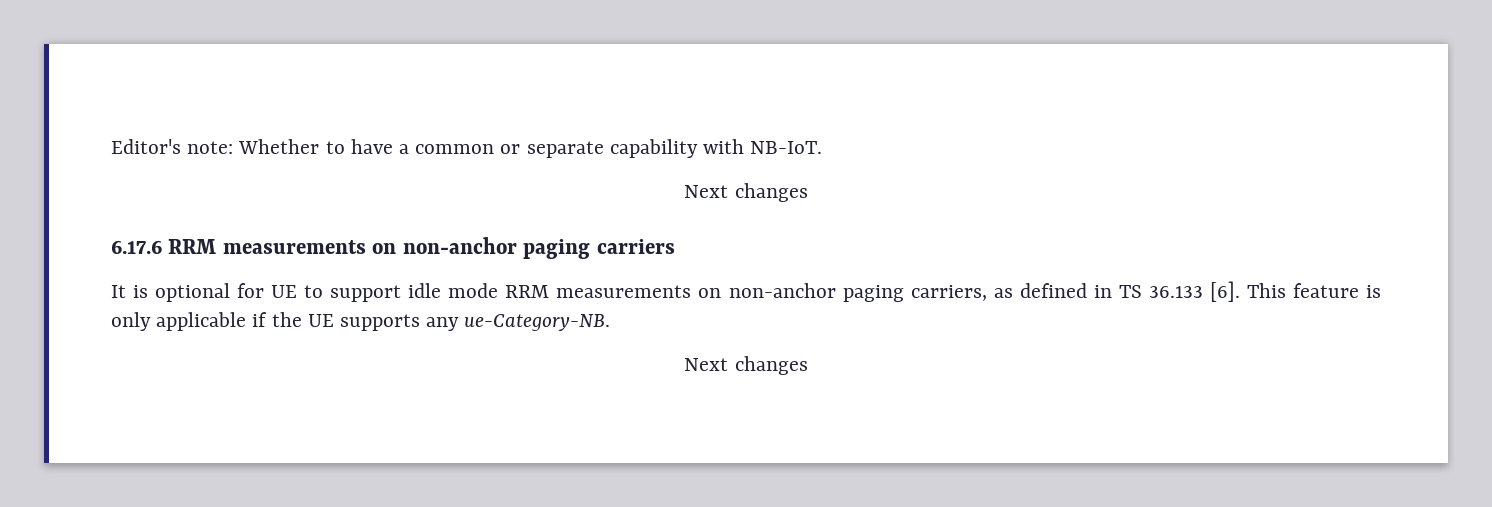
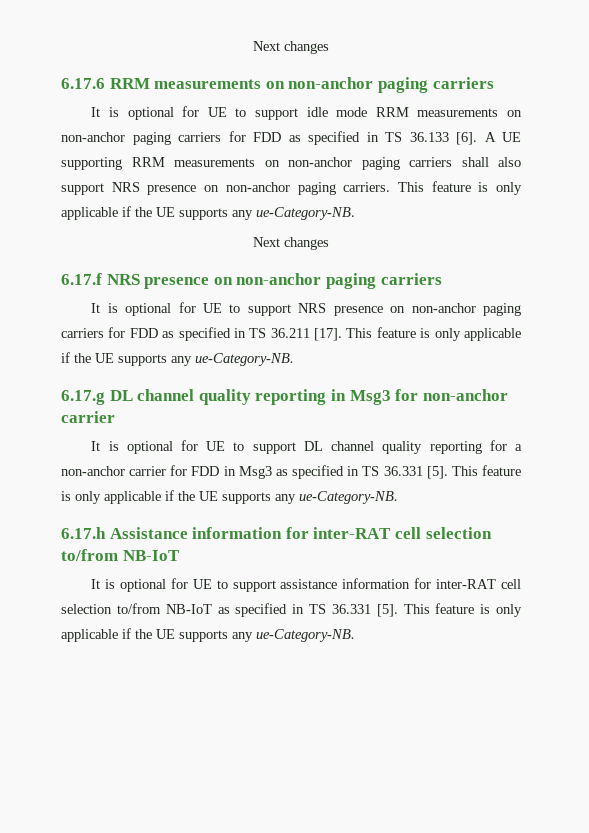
[111,139,823,158] Editor's note: Whether to have a common or separate capability with NB-IoT. // -> (253, 46) none
[910,281,1240,302] carriers, as defined in TS 36.133 [6]. -> [178,131,521,145] [61,157,521,170] [61,182,391,195] carriers for FDD as specified in TS 36.133 [6]. A UE supporting RRM measurements on non-anchor paging carriers shall also support NRS presence on non-anchor paging carriers.
(808, 365) none -> [61,273,442,289] [91,302,521,316] [61,327,521,341] [61,352,294,366] [61,389,508,405] [61,411,115,423] [91,440,522,454] [61,465,521,479] [61,490,398,504] [61,527,492,539] [61,549,180,561] [91,578,521,592] [61,603,522,617] [61,628,355,642] // 6.17.f NRS presence on non-anchor paging carriers // It is optional for UE to support NRS presence on non-anchor paging carriers for FDD as specified in TS 36.211 [17]. This feature is only applicable if the UE supports any ue-Category-NB. // 6.17.g DL channel quality reporting in Msg3 for non-anchor carrier // It is optional for UE to support DL channel quality reporting for a non-anchor carrier for FDD in Msg3 as specified in TS 36.331 [5]. This feature is only applicable if the UE supports any ue-Category-NB. // 6.17.h Assistance information for inter-RAT cell selection to/from NB-IoT // It is optional for UE to support assistance information for inter-RAT cell selection to/from NB-IoT as specified in TS 36.331 [5]. This feature is only applicable if the UE supports any ue-Category-NB.

